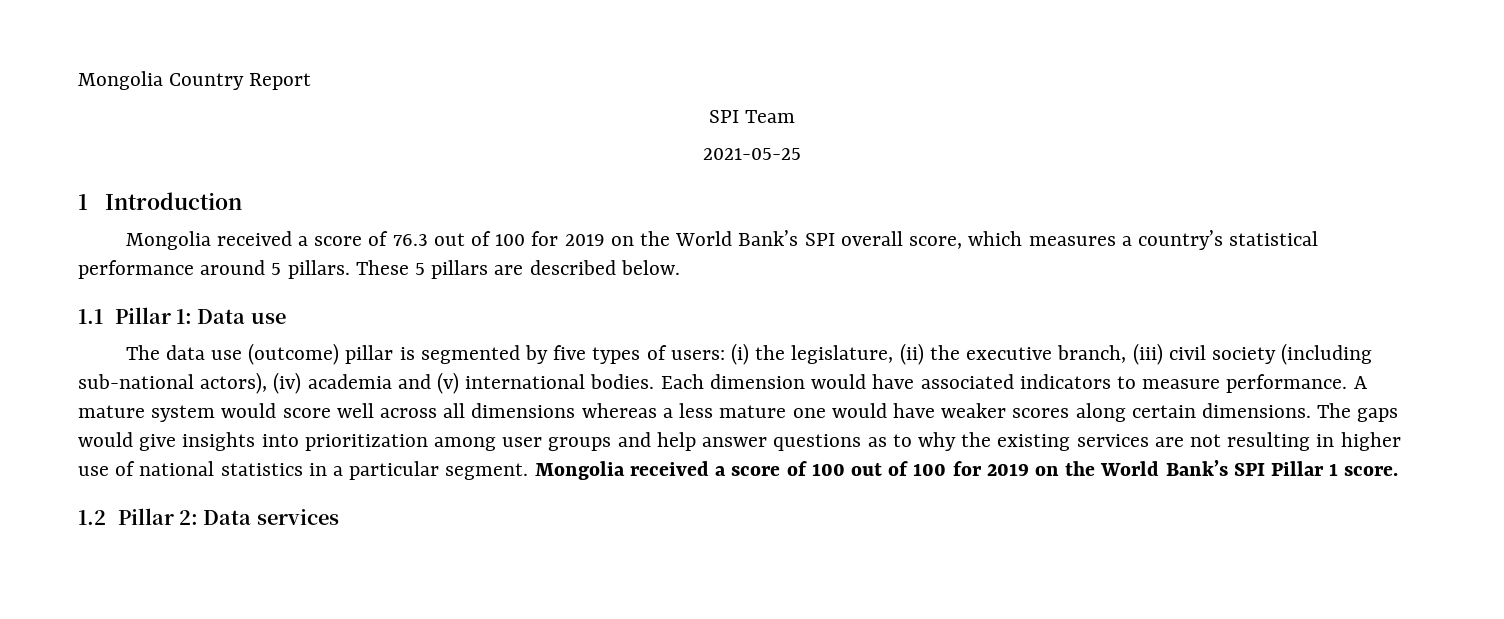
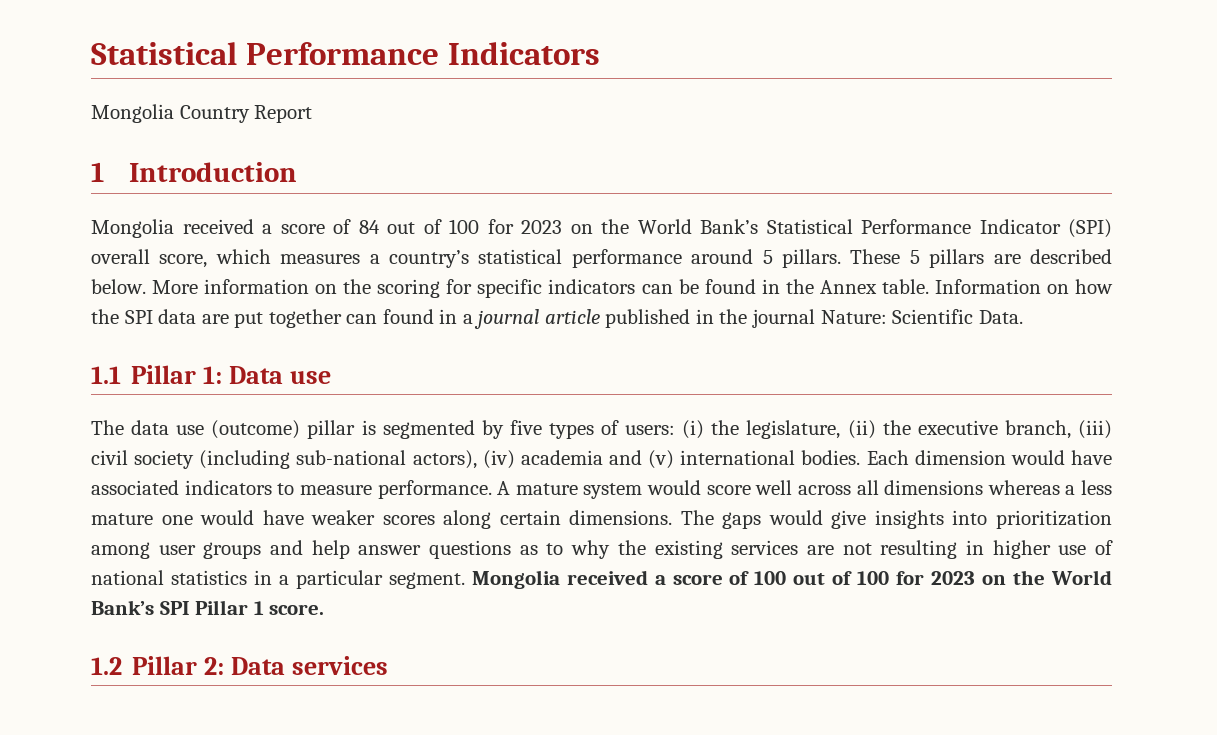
(78, 80) none -> [91,42,600,65] Statistical Performance Indicators //
[708,110,796,123] [703,148,801,160] // SPI Team // 2021-05-25 -> (313, 114) none
[392,230,835,246] 76.3 out of 100 for 2019 on the World Bank’s SPI -> [358,219,1112,238] 84 out of 100 for 2023 on the World Bank’s Statistical Performance Indicator (SPI)
(680, 267) none -> [152,279,1113,298] [91,309,1023,329] More information on the scoring for specific indicators can be found in the Annex table. Information on how the SPI data are put together can found in a journal article published in the journal Nature: Scientific Data.
[986,463,1029,476] 2019 -> [931,571,976,585] 2023

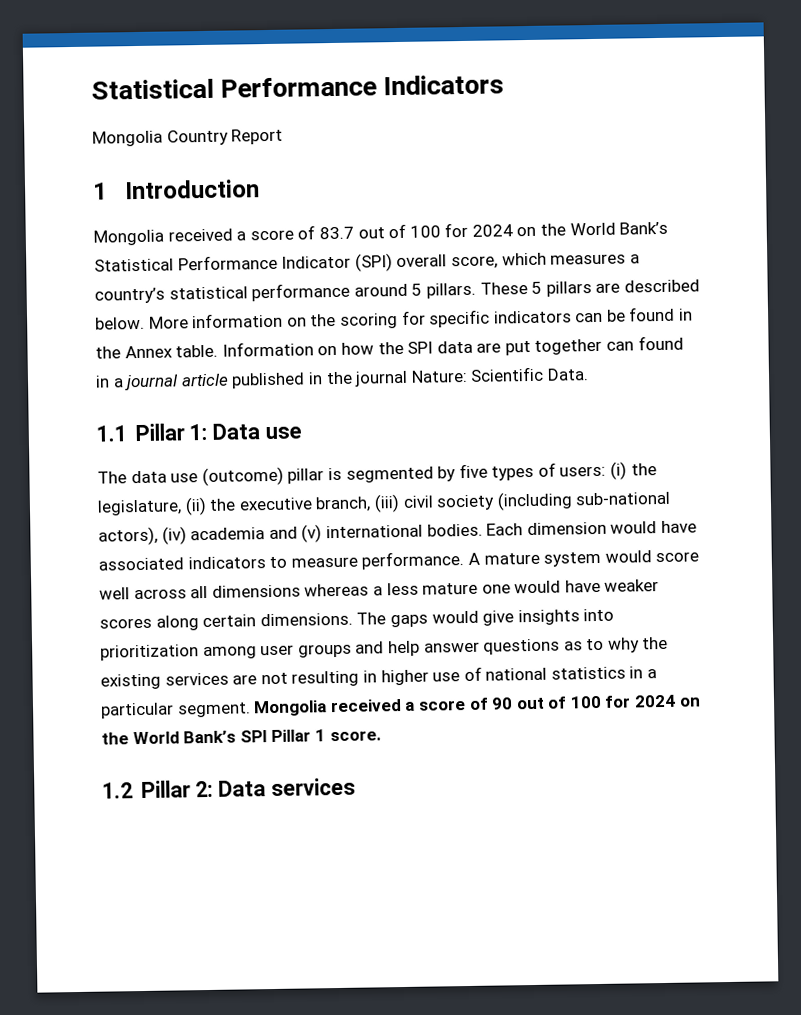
[358,219,562,234] 84 out of 100 for 2023 -> [318,222,513,240] 83.7 out of 100 for 2024
[754,571,976,585] 100 out of 100 for 2023 -> [491,694,677,710] 90 out of 100 for 2024

